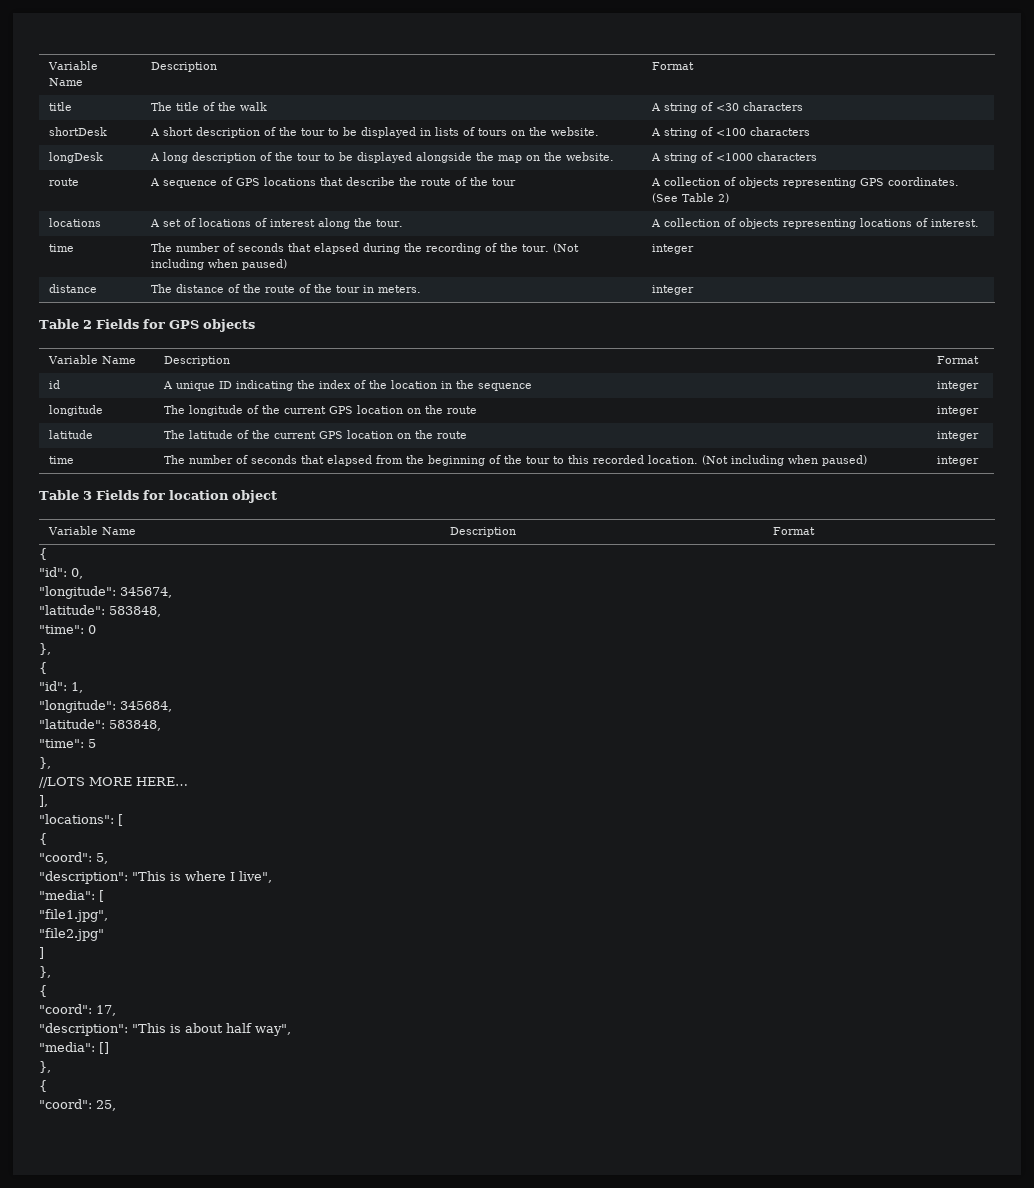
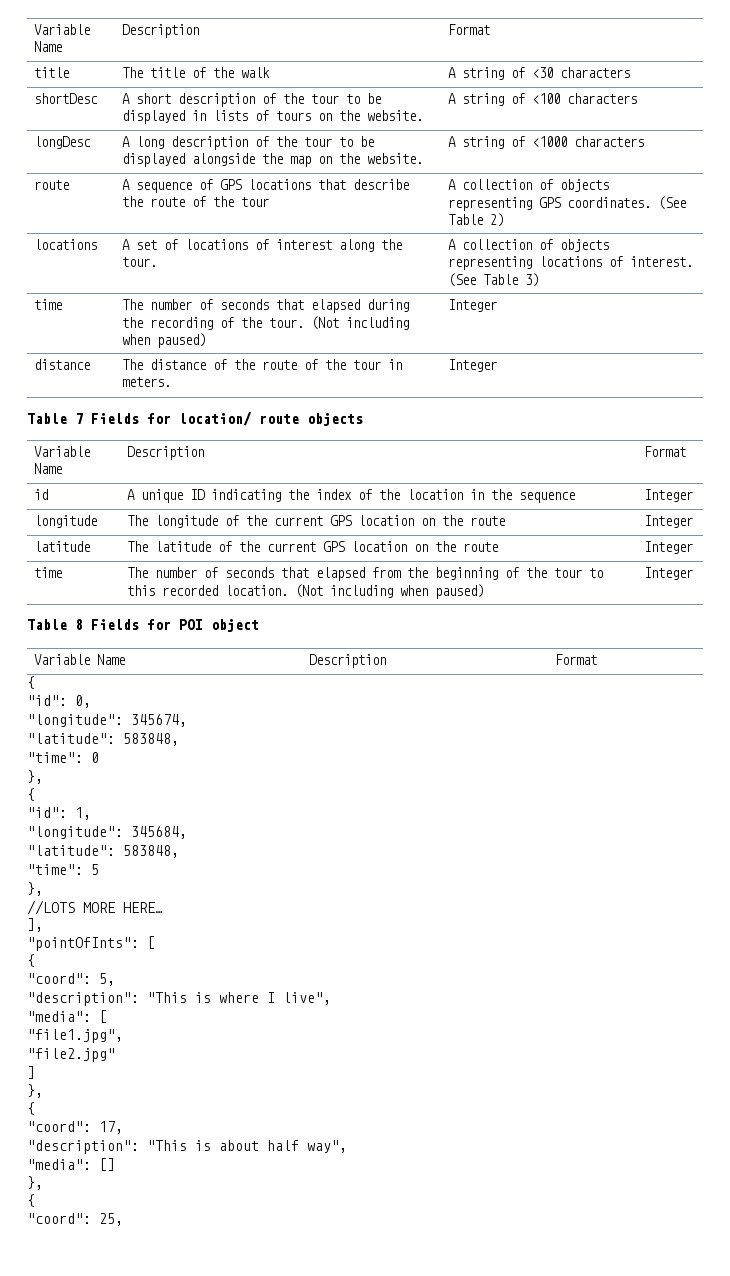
[48,127,107,136] shortDesk -> [34,93,99,104] shortDesc
[48,152,103,163] longDesk -> [34,136,92,149] longDesc
(979, 223) none -> [448,273,540,287] (See Table 3)
[651,244,694,254] integer -> [448,299,498,312] Integer
[651,285,694,295] [39,319,199,329] integer // Table 2 Fields for GPS -> [448,359,498,372] [27,411,299,426] Integer // Table 7 Fields for location/ route
[936,381,979,391] integer -> [644,489,694,502] Integer
[936,406,979,416] integer -> [644,515,694,528] Integer
[936,431,979,441] integer -> [644,541,694,554] Integer
[936,456,979,466] [39,490,229,500] integer // Table 3 Fields for location -> [644,567,694,580] [27,619,203,630] Integer // Table 8 Fields for POI
[39,814,114,824] "locations": -> [27,937,139,951] "pointOfInts":

